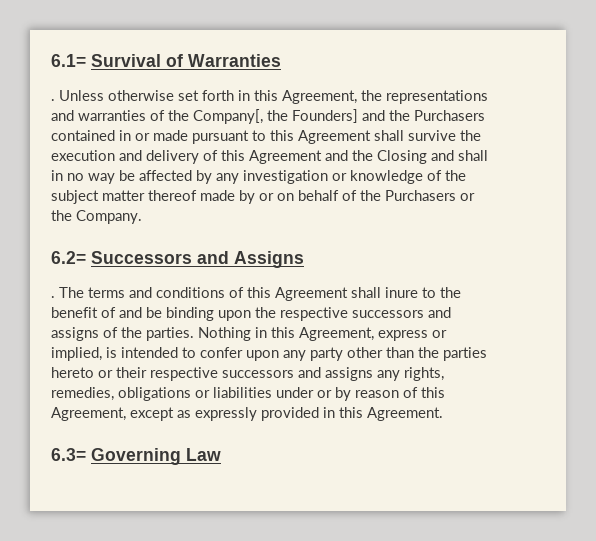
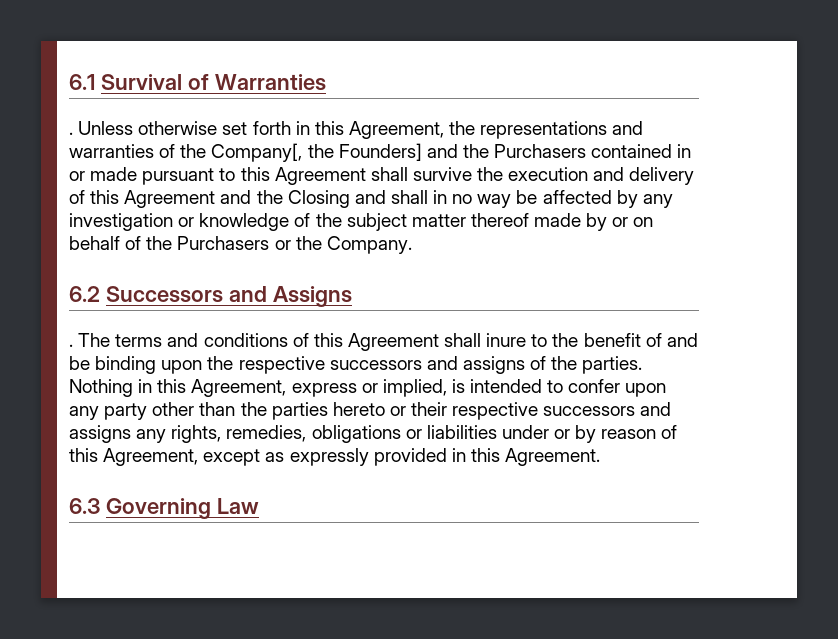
[51,54,86,67] 6.1= -> [69,74,95,90] 6.1
[51,251,86,264] 6.2= -> [69,286,100,302] 6.2
[51,448,86,461] 6.3= -> [69,498,100,514] 6.3

